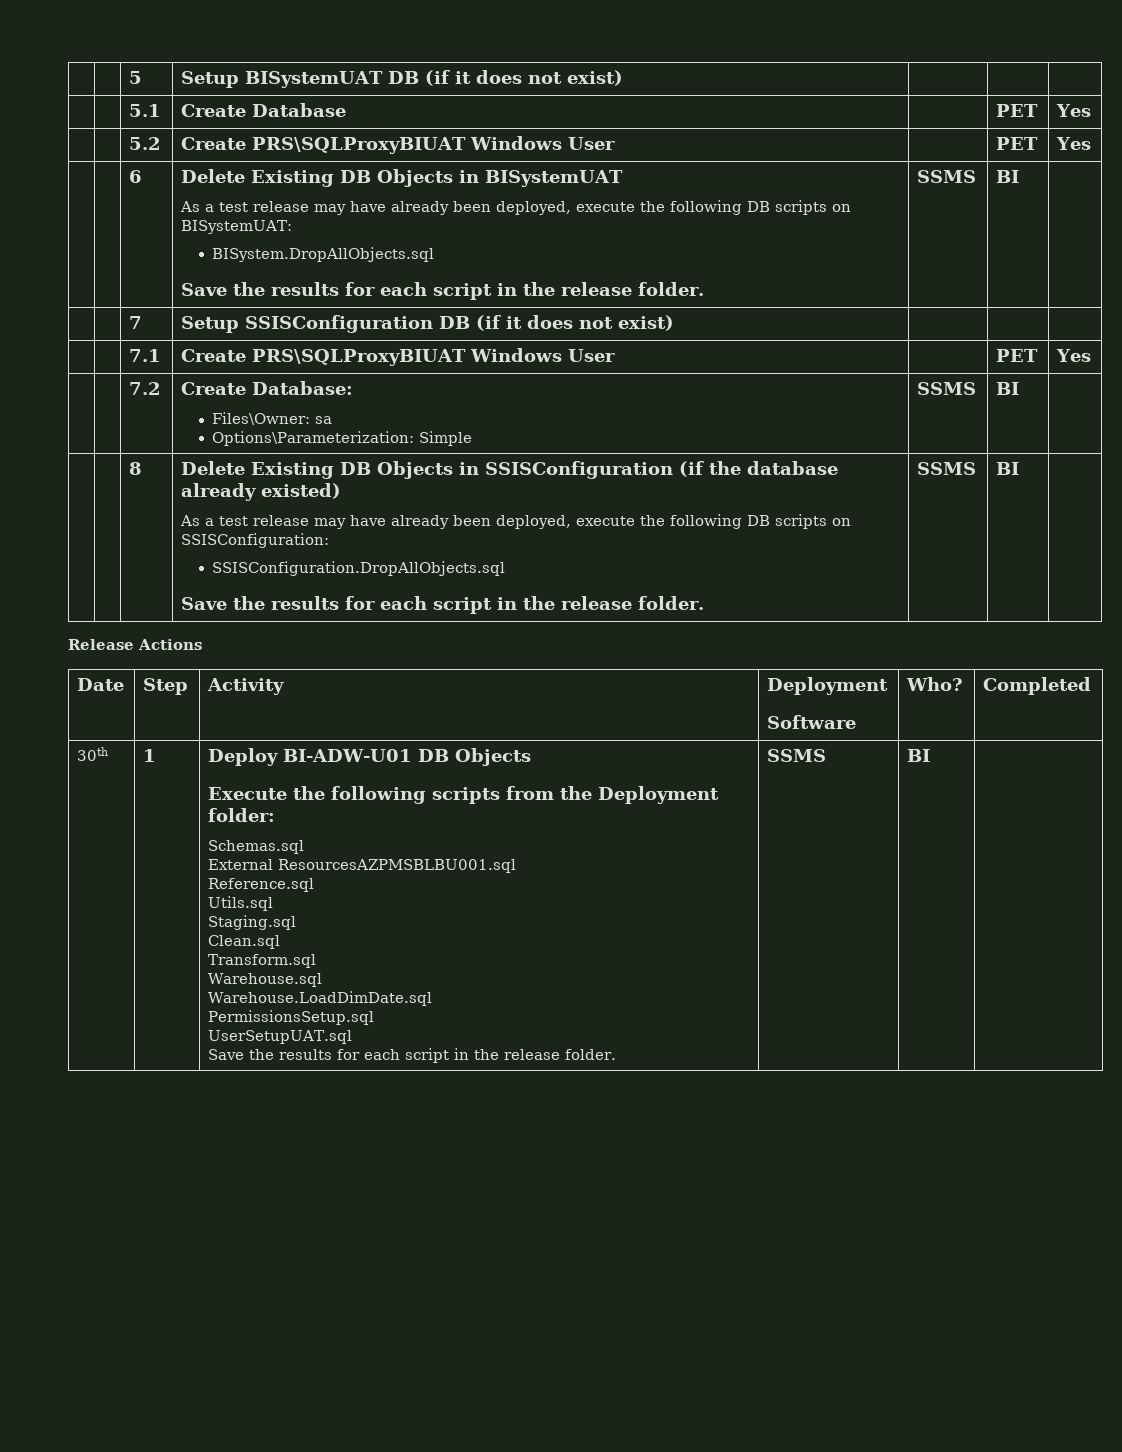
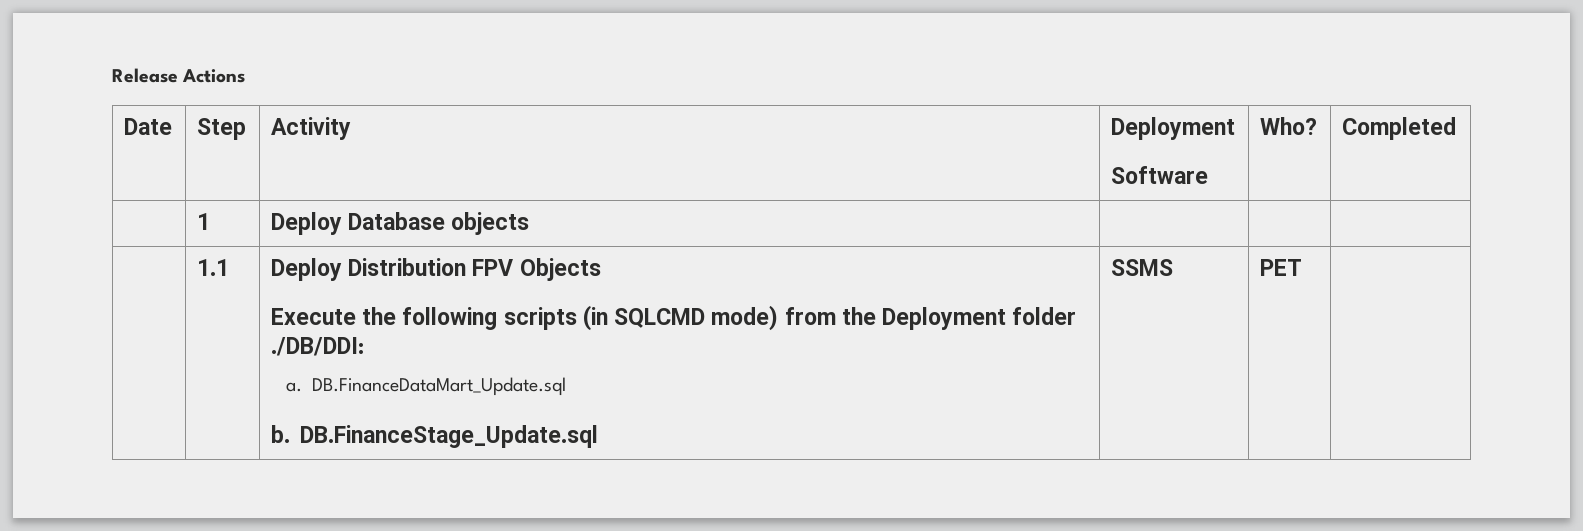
[129,71,143,84] [181,70,624,88] [129,104,162,117] [181,103,347,117] [996,104,1039,117] [1056,104,1092,117] [129,137,162,150] [181,136,616,154] [996,137,1039,150] [1056,137,1092,150] [129,170,143,183] [181,169,624,187] [180,200,852,215] [181,220,293,234] [212,247,435,262] [181,282,705,300] [917,170,977,183] [996,170,1020,183] [129,316,143,329] [181,315,675,333] [129,349,162,362] [181,348,616,366] [996,349,1039,362] [1056,349,1092,362] [129,382,162,395] [181,381,354,395] [212,412,333,425] [212,431,473,446] [917,382,977,395] [996,382,1020,395] [129,462,143,475] [181,461,839,479] [181,483,342,501] [180,514,852,529] [181,533,330,548] [212,561,506,576] [181,596,705,614] [917,462,977,475] [996,462,1020,475] | | 5 | Setup BISystemUAT DB (if it does not exist) | | | // | | 5.1 | Create Database | | PET | Yes // | | 5.2 | Create PRS\SQLProxyBIUAT Windows User | | PET | Yes // | | 6 | Delete Existing DB Objects in BISystemUAT // As a test release may have already been deployed, execute the following DB scripts on BISystemUAT: // BISystem.DropAllObjects.sql // Save the results for each script in the release folder. | SSMS | BI | // | | 7 | Setup SSISConfiguration DB (if it does not exist) | | | // | | 7.1 | Create PRS\SQLProxyBIUAT Windows User | | PET | Yes // | | 7.2 | Create Database: // Files\Owner: sa // Options\Parameterization: Simple | SSMS | BI | // | | 8 | Delete Existing DB Objects in SSISConfiguration (if the database already existed) // As a test release may have already been deployed, execute the following DB scripts on SSISConfiguration: // SSISConfiguration.DropAllObjects.sql // Save the results for each script in the release folder. | SSMS | BI | // -> (112, 75) none
[77,747,109,761] 30th -> (1457, 128) none
[283,749,450,762] BI-ADW-U01 DB -> [348,212,530,235] [197,259,230,276] [271,258,514,281] Database objects | | | // | 1.1 | Deploy Distribution FPV
[506,786,720,804] [208,808,276,822] [208,840,305,854] [208,859,517,873] [208,878,315,892] [208,896,274,911] [208,915,297,930] [208,935,281,949] [208,954,317,968] [208,973,323,987] [208,991,433,1006] [208,1010,375,1025] [208,1030,353,1044] [208,1048,617,1063] [767,749,827,762] [907,749,931,762] from the Deployment folder: // Schemas.sql // External ResourcesAZPMSBLBU001.sql // Reference.sql // Utils.sql // Staging.sql // Clean.sql // Transform.sql // Warehouse.sql // Warehouse.LoadDimDate.sql // PermissionsSetup.sql // UserSetupUAT.sql // Save the results for each script in the release folder. | SSMS | BI -> [582,305,1077,331] [271,337,365,356] [286,377,567,396] [271,425,598,448] [1111,259,1174,276] [1260,259,1303,276] (in SQLCMD mode) from the Deployment folder ./DB/DDI: // a. DB.FinanceDataMart_Update.sql // b. DB.FinanceStage_Update.sql | SSMS | PET

